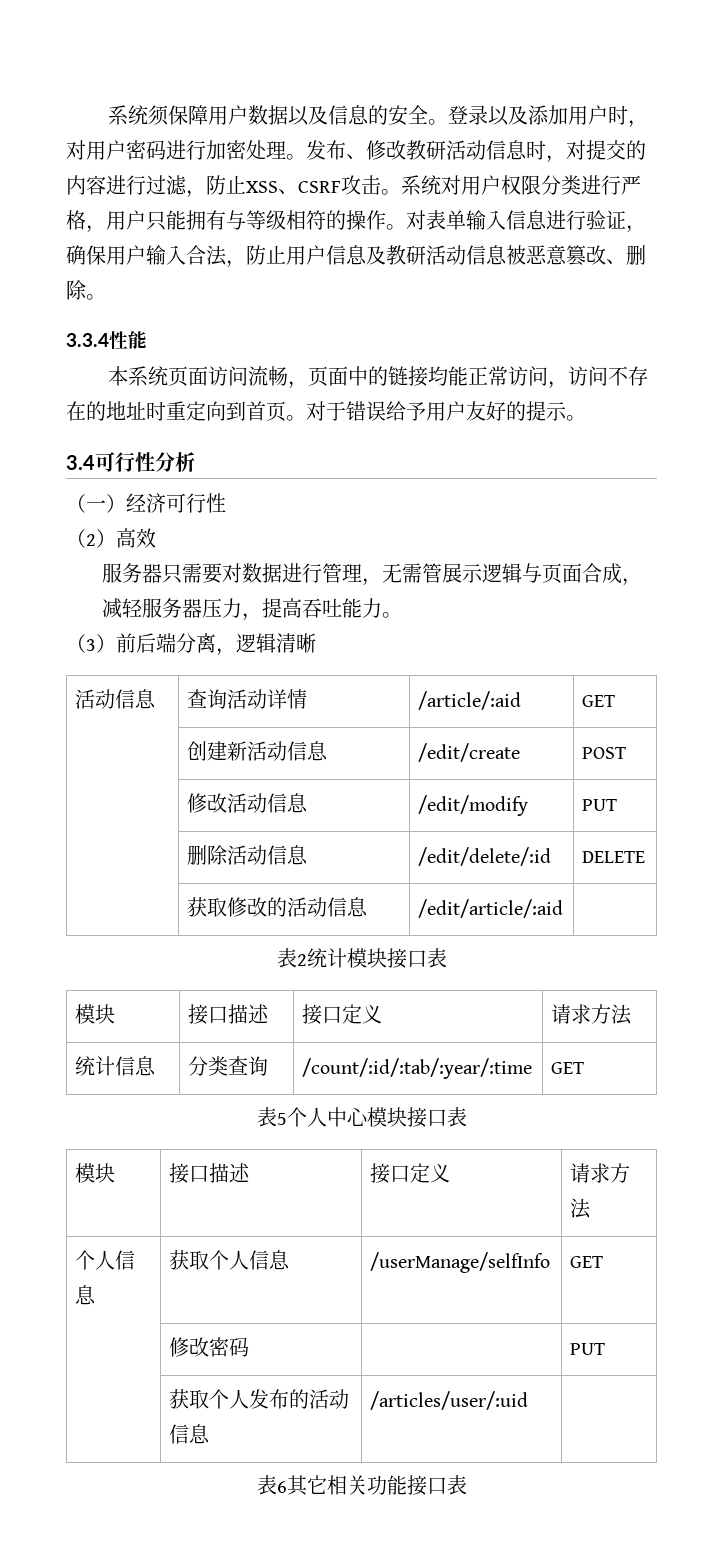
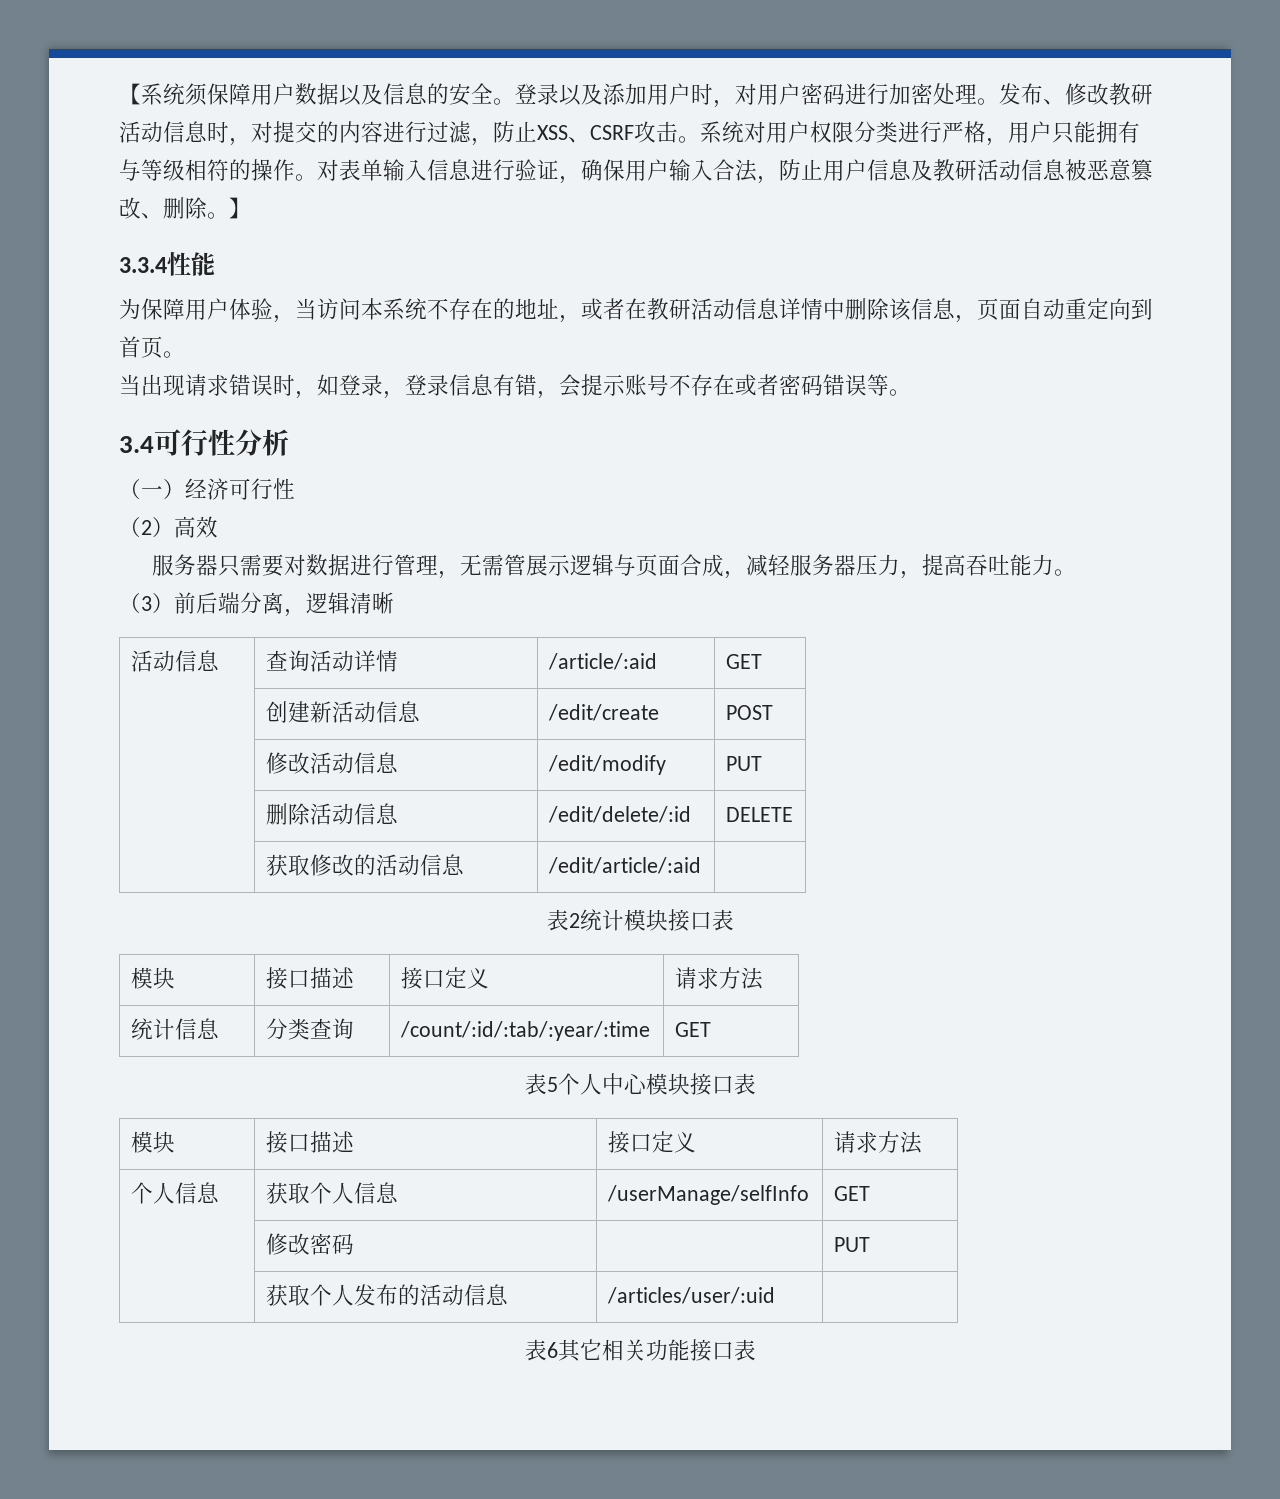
(108, 115) none -> [119,83,141,105] 【
(106, 297) none -> [229,197,251,219] 】
[108,366,649,389] [66,401,567,421] 本系统页面访问流畅，页面中的链接均能正常访问，访问不存在的地址时重定向到首页。对于错误给予用户友好的提示 -> [119,298,1153,323] [119,336,185,358] [119,374,889,399] 为保障用户体验，当访问本系统不存在的地址，或者在教研活动信息详情中删除该信息，页面自动重定向到首页。 // 当出现请求错误时，如登录，登录信息有错，会提示账号不存在或者密码错误等

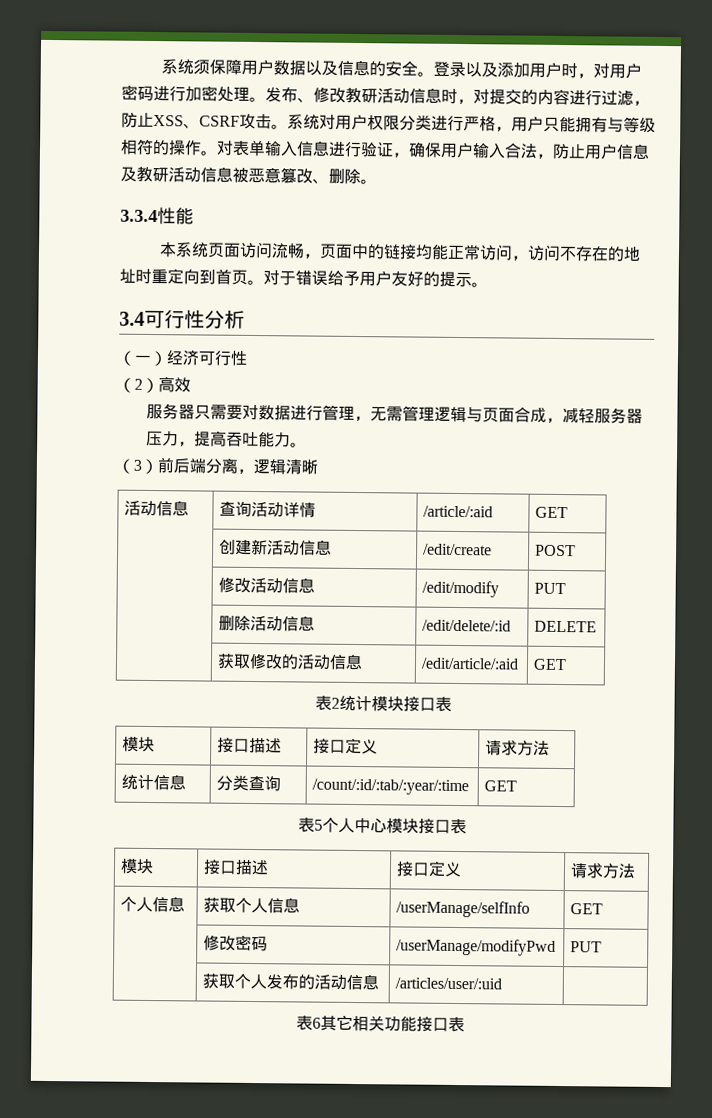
[119,83,141,105] 【 -> (160, 67) none
[229,197,251,219] 】 -> (377, 182) none
[119,298,1153,323] [119,336,185,358] [119,374,889,399] 为保障用户体验，当访问本系统不存在的地址，或者在教研活动信息详情中删除该信息，页面自动重定向到首页。 // 当出现请求错误时，如登录，登录信息有错，会提示账号不存在或者密码错误等 -> [158,241,641,262] [119,268,472,288] 本系统页面访问流畅，页面中的链接均能正常访问，访问不存在的地址时重定向到首页。对于错误给予用户友好的提示
[526,555,571,576] 展示 -> [417,406,435,421] 理
(701, 865) none -> [533,658,568,671] GET
(354, 1244) none -> [396,938,557,956] /userManage/modifyPwd

